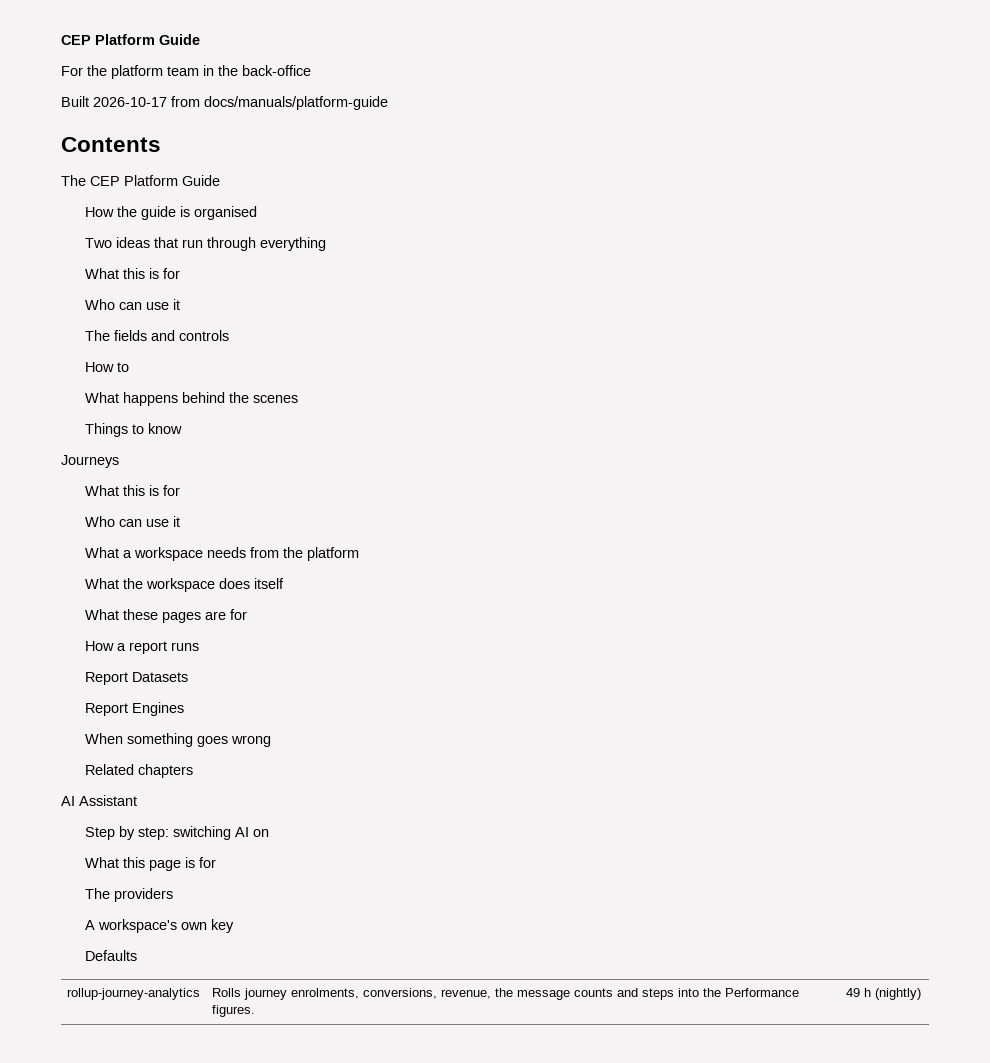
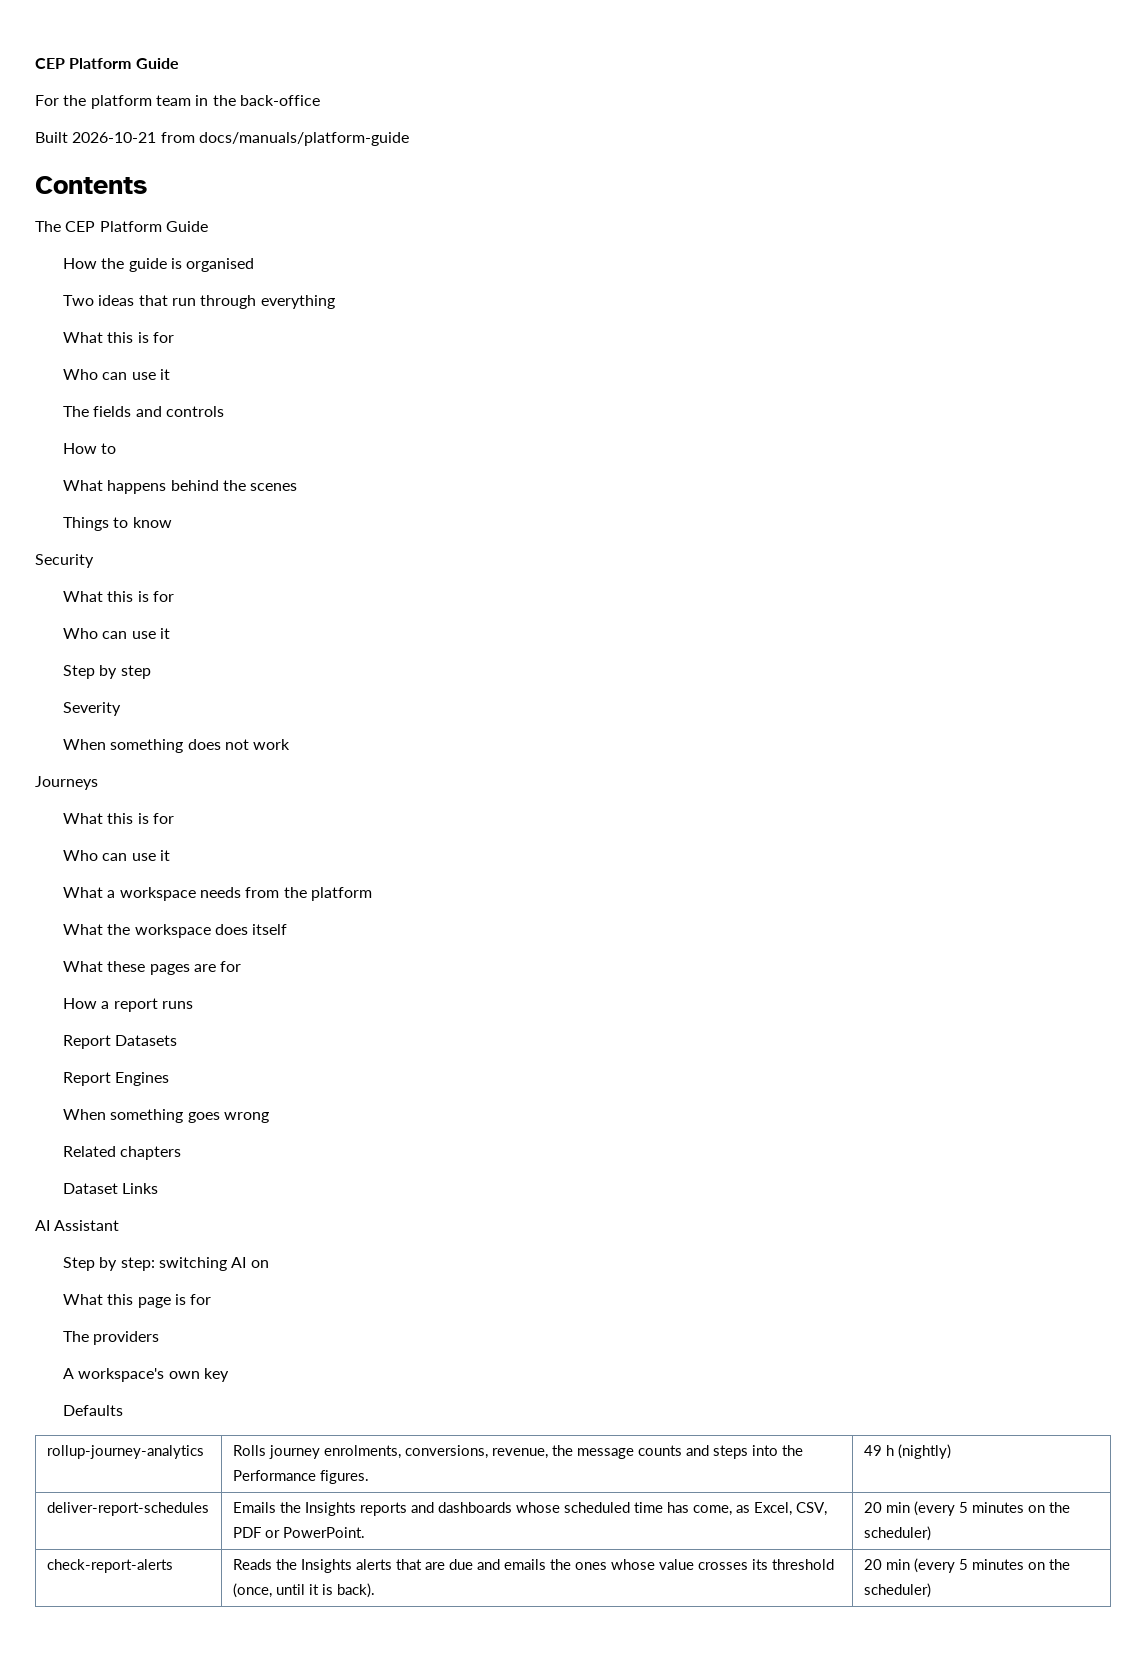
[93,97,167,107] 2026-10-17 -> [72,132,157,143] 2026-10-21
(183, 428) none -> [35,554,94,568] [62,591,174,602] [62,628,170,639] [62,665,151,679] [62,702,121,716] [62,739,291,753] // Security // What this is for // Who can use it // Step by step // Severity // When something does not work
(194, 771) none -> [62,1183,159,1194] // Dataset Links
(921, 994) none -> [46,1502,209,1516] [232,1502,827,1516] [232,1527,365,1538] [863,1501,1070,1516] [863,1526,931,1541] [46,1559,173,1573] [232,1559,834,1573] [232,1583,375,1598] [863,1558,1070,1573] [863,1583,931,1598] // deliver-report-schedules | Emails the Insights reports and dashboards whose scheduled time has come, as Excel, CSV, PDF or PowerPoint. | 20 min (every 5 minutes on the scheduler) // check-report-alerts | Reads the Insights alerts that are due and emails the ones whose value crosses its threshold (once, until it is back). | 20 min (every 5 minutes on the scheduler)

